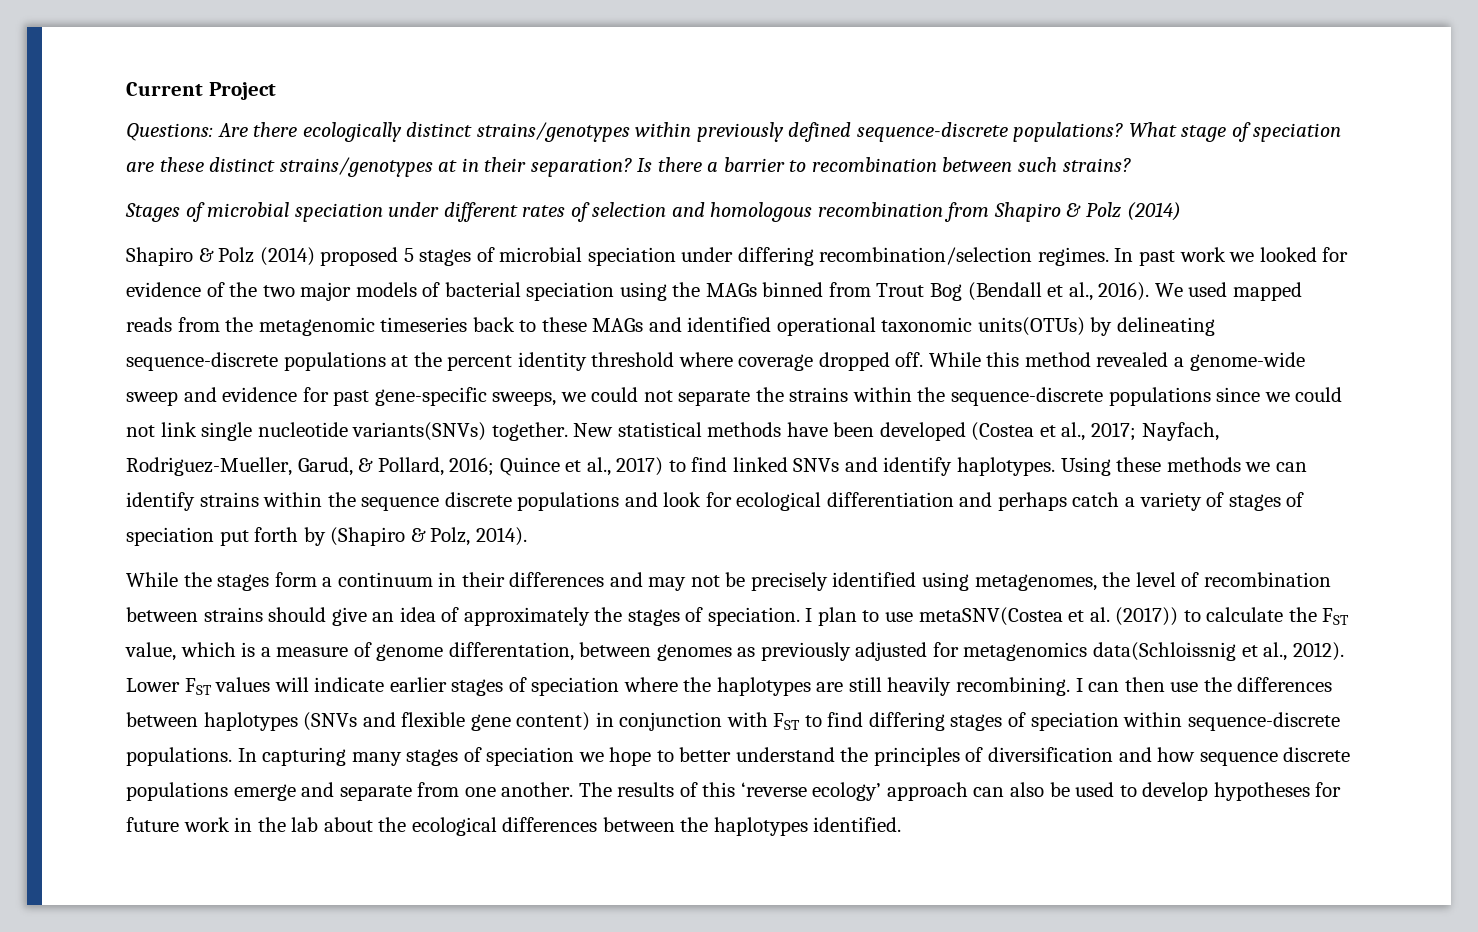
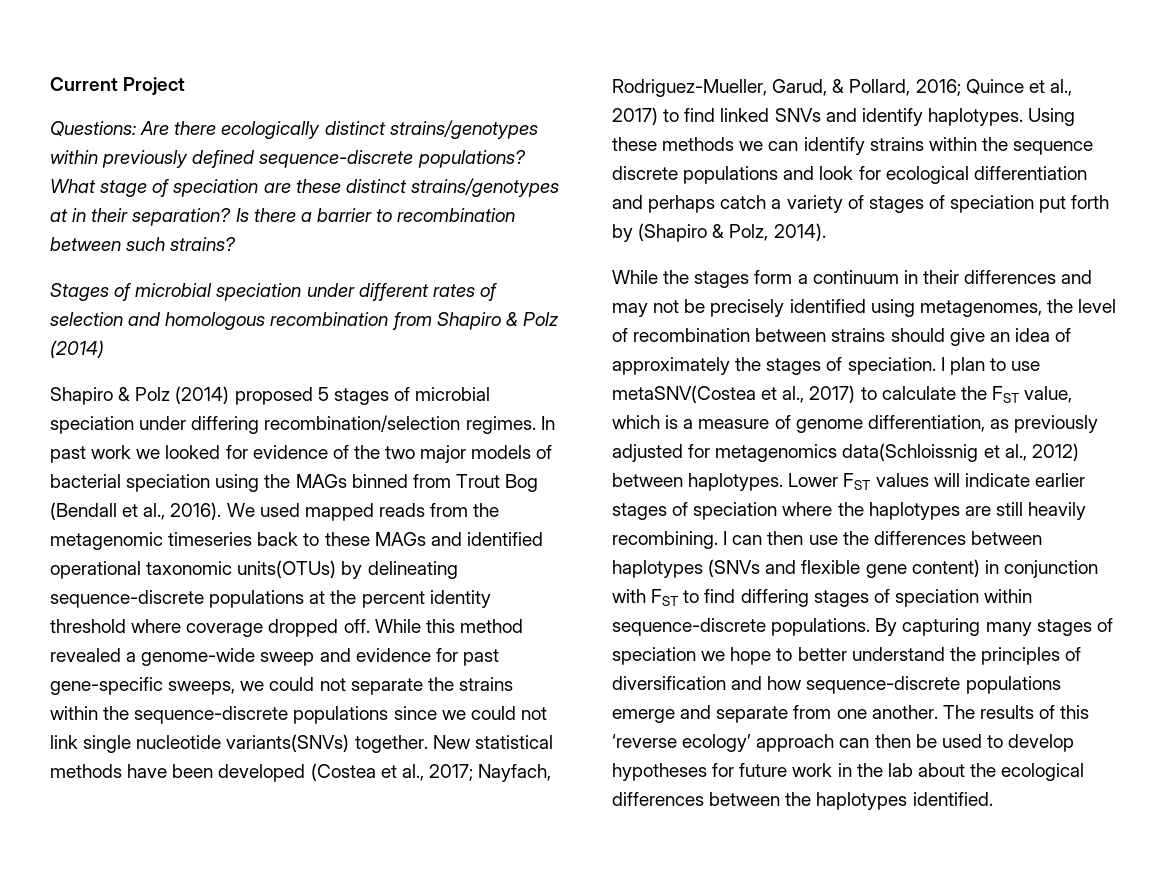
[1089,607,1179,626] al. (2017)) -> [782,385,856,403] al., 2017)
[448,642,732,661] differentation, between genomes -> [867,415,985,432] differentiation,
[1292,642,1344,661] 2012). -> [1031,443,1079,461] [612,473,784,491] 2012) between haplotypes.
[237,748,257,762] In -> [875,618,898,636] By
[1199,747,1351,766] sequence discrete -> [806,676,961,694] sequence-discrete
[1010,782,1045,797] also -> [874,734,911,748] then

